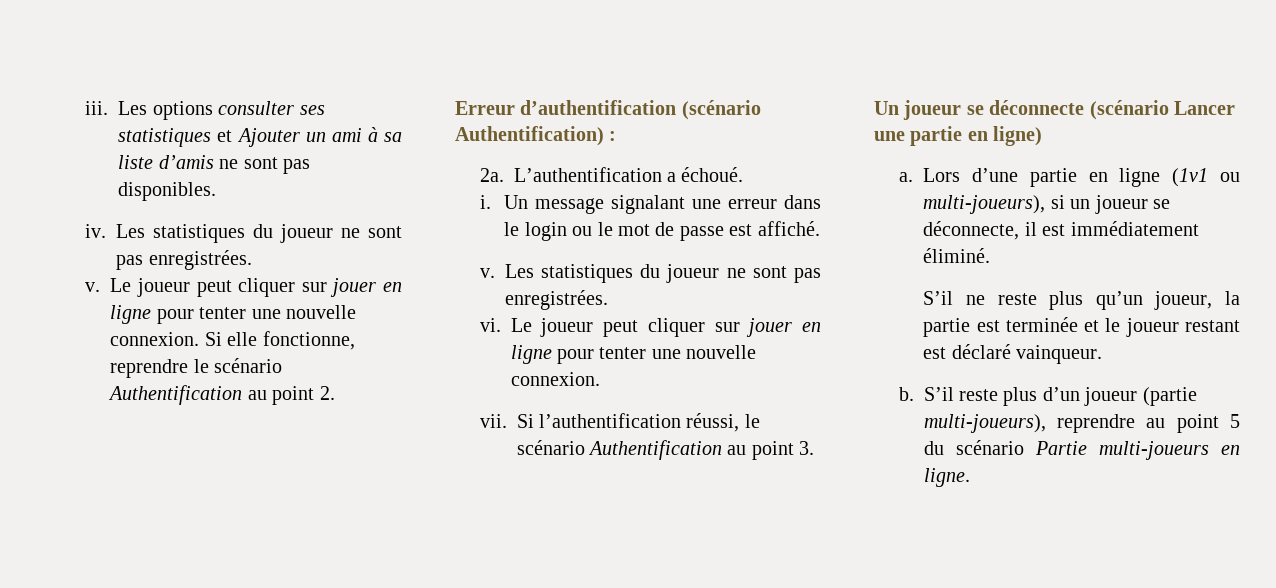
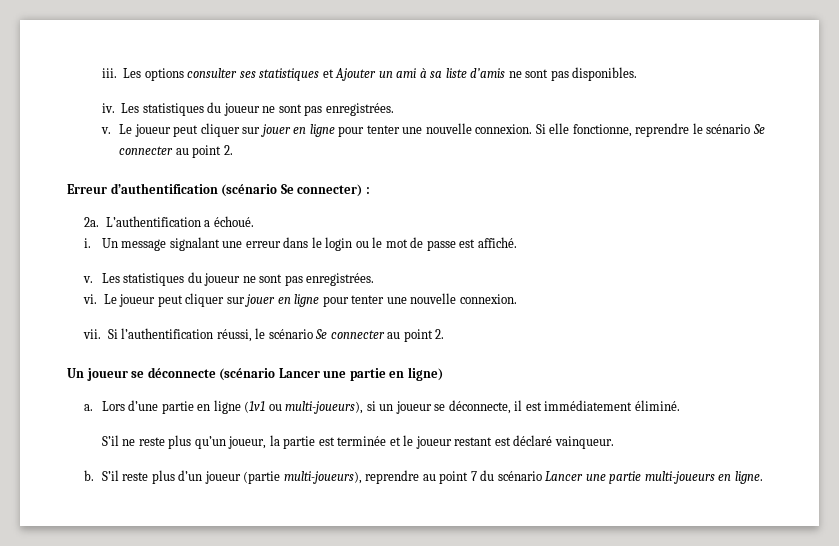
[108,385,243,405] Authentification -> [752,124,765,134] [119,146,174,155] Se connecter
[455,126,604,146] Authentification) -> [280,184,363,197] Se connecter)
[588,440,815,460] Authentification au point 3. -> [315,329,445,342] Se connecter au point 2.
[1230,414,1240,428] 5 -> [470,471,477,481] 7
[1034,441,1087,455] Partie -> [545,471,642,484] Lancer une partie

